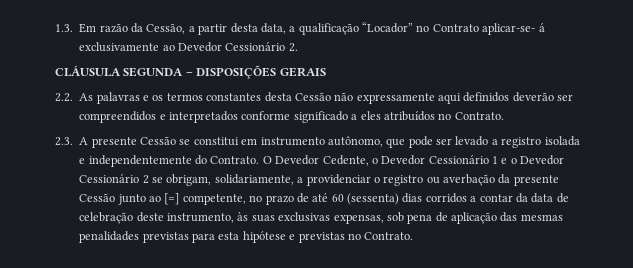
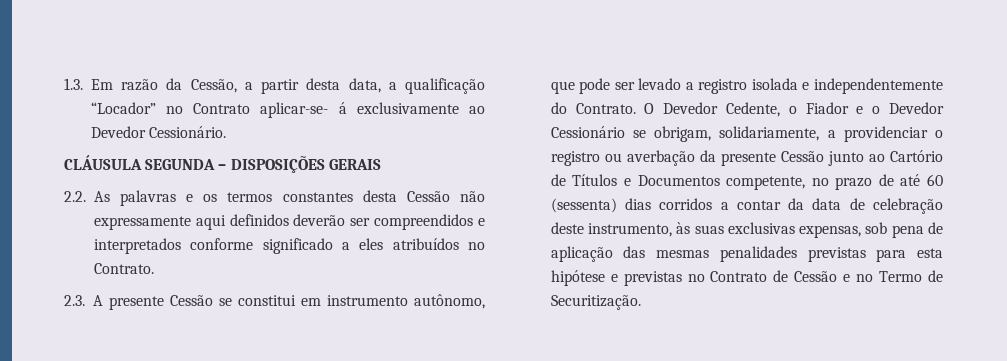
[225,42,298,52] Cessionário 2. -> [148,126,226,138] Cessionário.
[381,155,498,165] Devedor Cessionário 1 -> [805,102,849,114] Fiador
[142,175,149,184] 2 -> (625, 132) none
[164,193,180,205] [=] -> [890,150,943,162] [550,174,720,186] Cartório de Títulos e Documentos
[364,232,414,240] Contrato. -> [710,270,943,282] [550,295,641,310] Contrato de Cessão e no Termo de Securitização.

